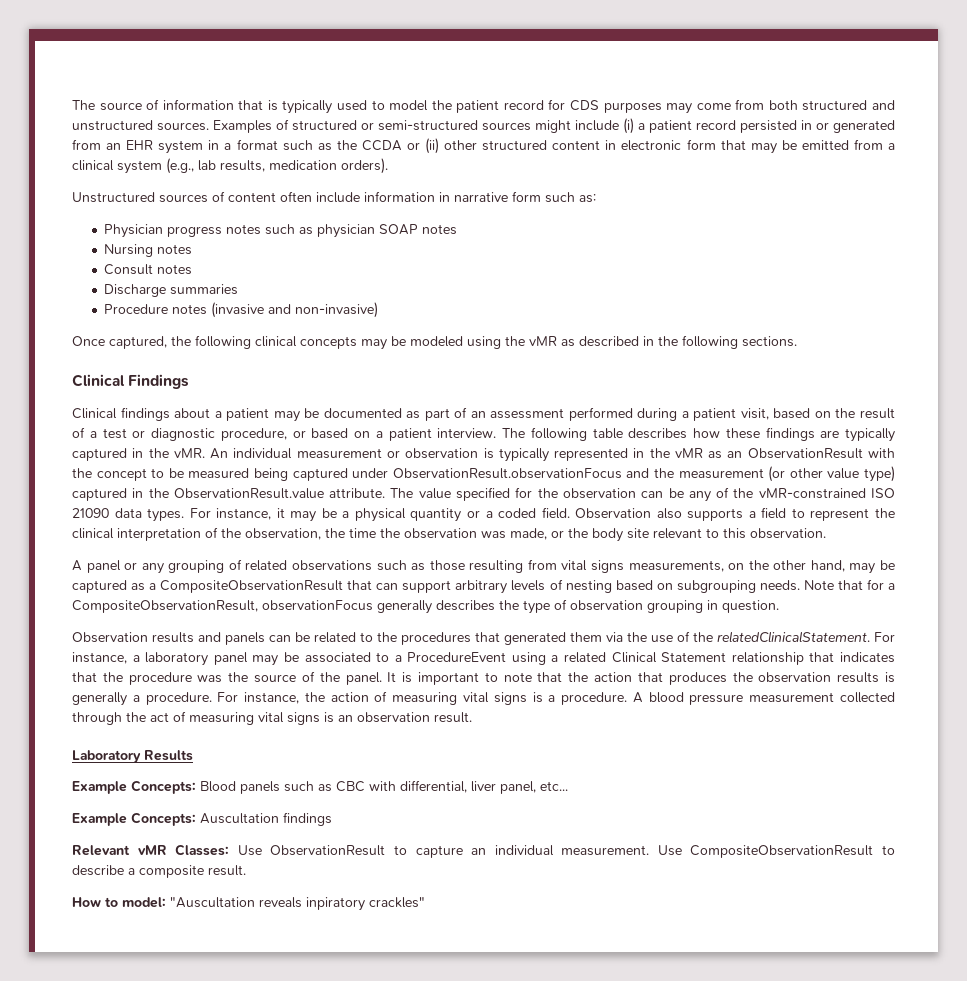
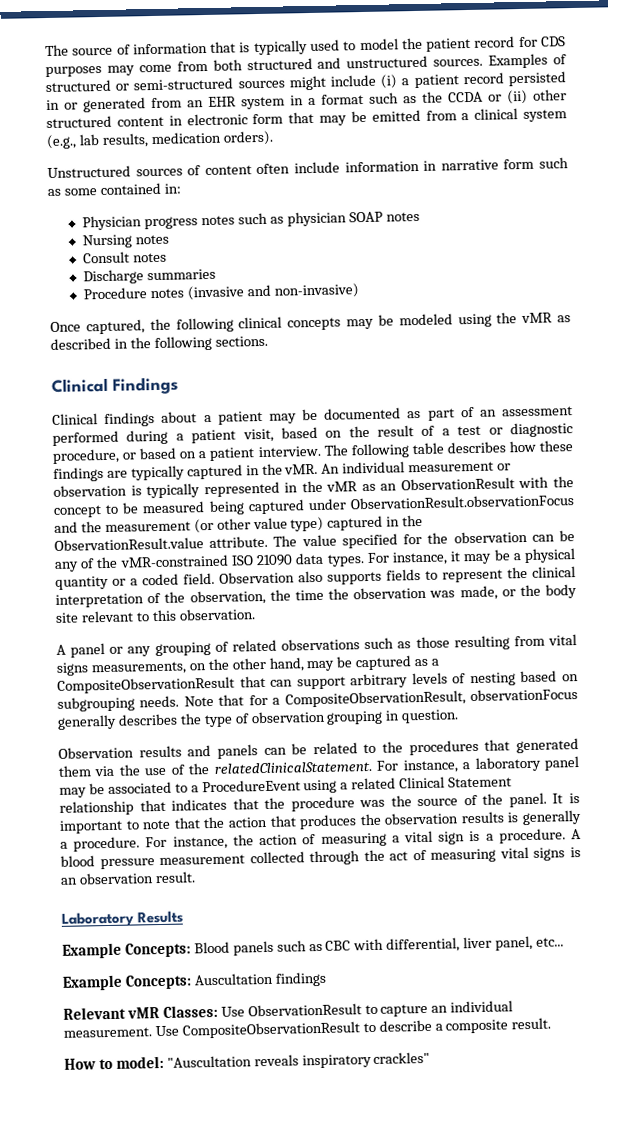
[579,194,596,203] as: -> [47,182,181,197] as some contained in:
[748,507,787,519] a field -> [386,569,421,581] fields
[462,692,527,705] vital signs -> [391,830,466,845] a vital sign
[306,897,365,911] inpiratory -> [301,1054,372,1069] inspiratory

